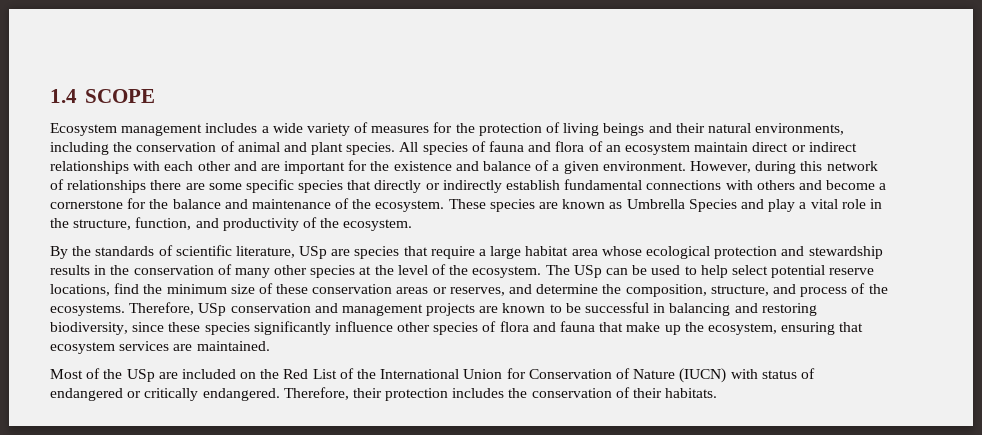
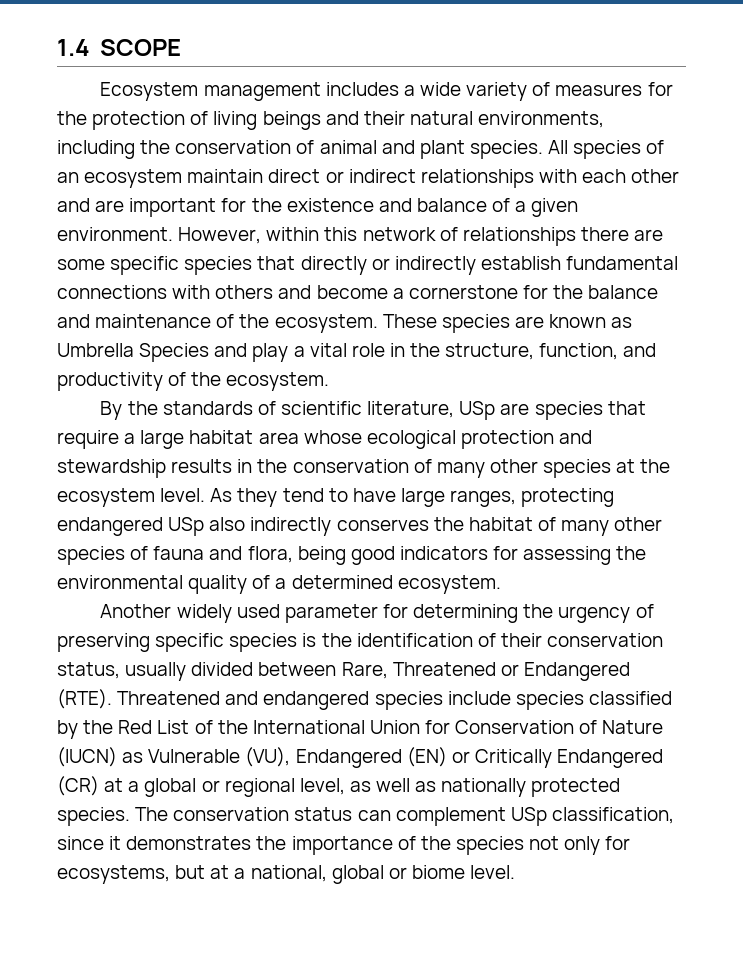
[489,141,603,152] fauna and flora of -> (665, 147) none
[755,161,797,174] during -> [266,227,320,241] within
[397,264,875,278] [50,283,888,297] [50,302,817,316] [50,321,864,335] [50,341,270,354] [50,368,257,382] level of the ecosystem. The USp can be used to help select potential reserve locations, find the minimum size of these conservation areas or reserves, and determine the composition, structure, and process of the ecosystems. Therefore, USp conservation and management projects are known to be successful in balancing and restoring biodiversity, since these species significantly influence other species of flora and fauna that make up the ecosystem, ensuring that ecosystem services are maintained. // Most of the USp are included on -> [57,488,615,507] [57,517,663,536] [57,546,647,565] [57,575,501,594] [100,604,654,623] [57,633,664,652] [57,662,630,681] [57,689,672,710] [57,720,78,739] ecosystem level. As they tend to have large ranges, protecting endangered USp also indirectly conserves the habitat of many other species of fauna and flora, being good indicators for assessing the environmental quality of a determined ecosystem. // Another widely used parameter for determining the urgency of preserving specific species is the identification of their conservation status, usually divided between Rare, Threatened or Endangered (RTE). Threatened and endangered species include species classified by
[730,368,815,379] [50,387,718,401] with status of endangered or critically endangered. Therefore, their protection includes the conservation of their habitats. -> [122,747,664,768] [57,776,621,797] [57,807,674,826] [57,836,631,855] [57,865,516,884] as Vulnerable (VU), Endangered (EN) or Critically Endangered (CR) at a global or regional level, as well as nationally protected species. The conservation status can complement USp classification, since it demonstrates the importance of the species not only for ecosystems, but at a national, global or biome level.

